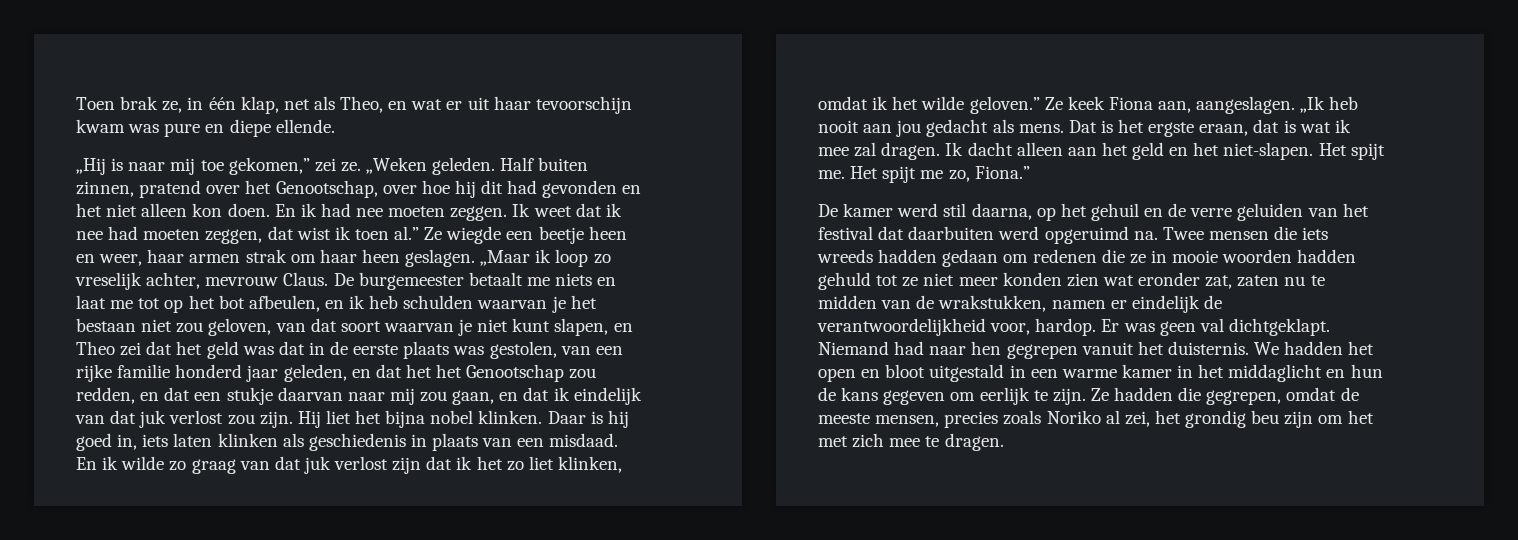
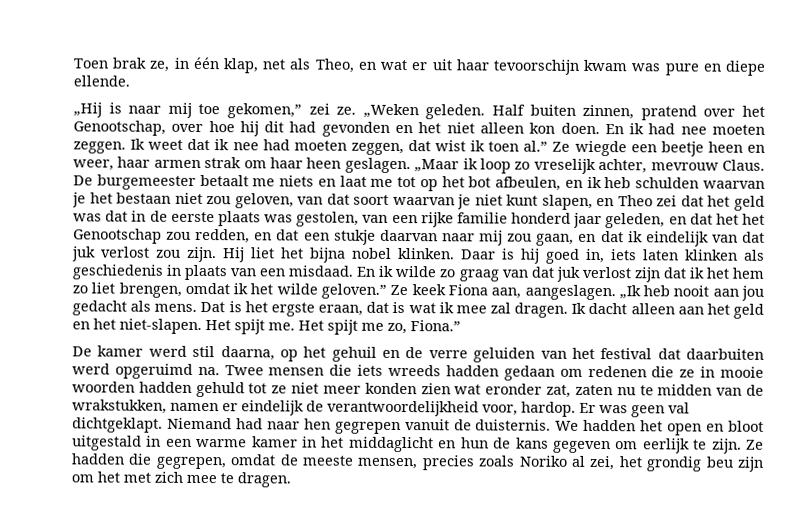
(503, 463) none -> [731,267,764,279] hem
[557,456,622,473] klinken, -> [118,282,182,298] brengen,
[1137,341,1164,355] het -> [453,419,472,431] de

